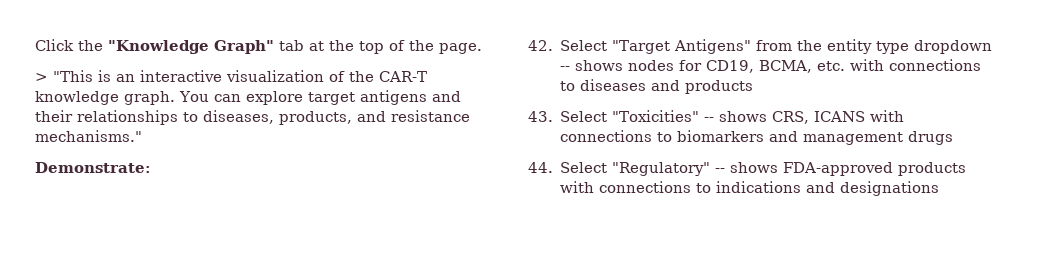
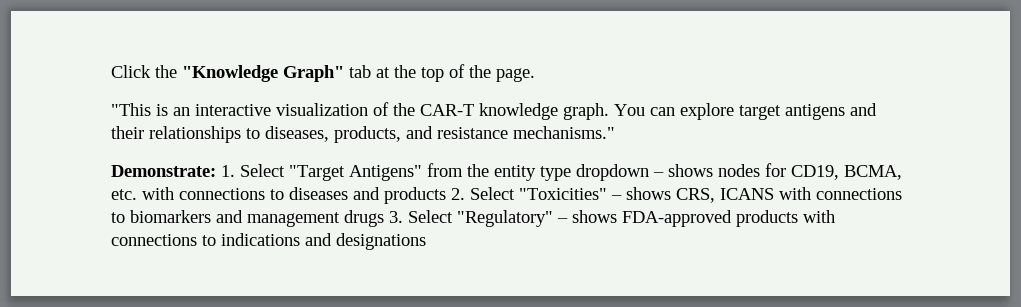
[35,73,48,82] > -> (535, 75) none
[528,40,553,51] // 42. -> [221,165,235,177] 1.
[560,66,571,71] -- -> [653,172,664,177] –
[528,111,553,122] // 43. -> [451,188,465,200] 2.
[704,117,715,122] -- -> [611,195,622,200] –
[528,162,553,173] // 44. -> [389,211,403,223] 3.
[715,168,726,173] -- -> [557,218,568,223] –

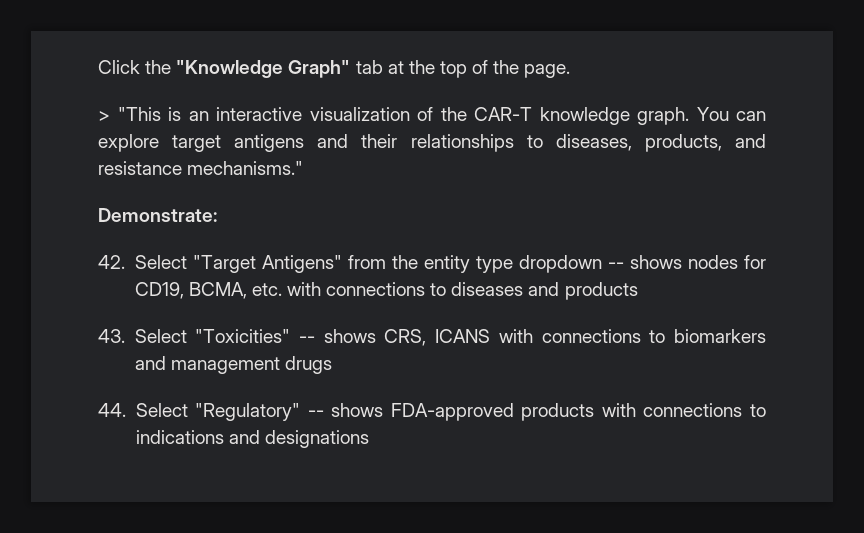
(535, 75) none -> [98,111,110,121] >
[221,165,235,177] 1. -> [98,255,125,269] // 42.
[653,172,664,177] – -> [607,262,624,269] --
[451,188,465,200] 2. -> [98,329,125,343] // 43.
[611,195,622,200] – -> [298,336,315,343] --
[389,211,403,223] 3. -> [98,403,126,417] // 44.
[557,218,568,223] – -> [307,410,324,417] --

